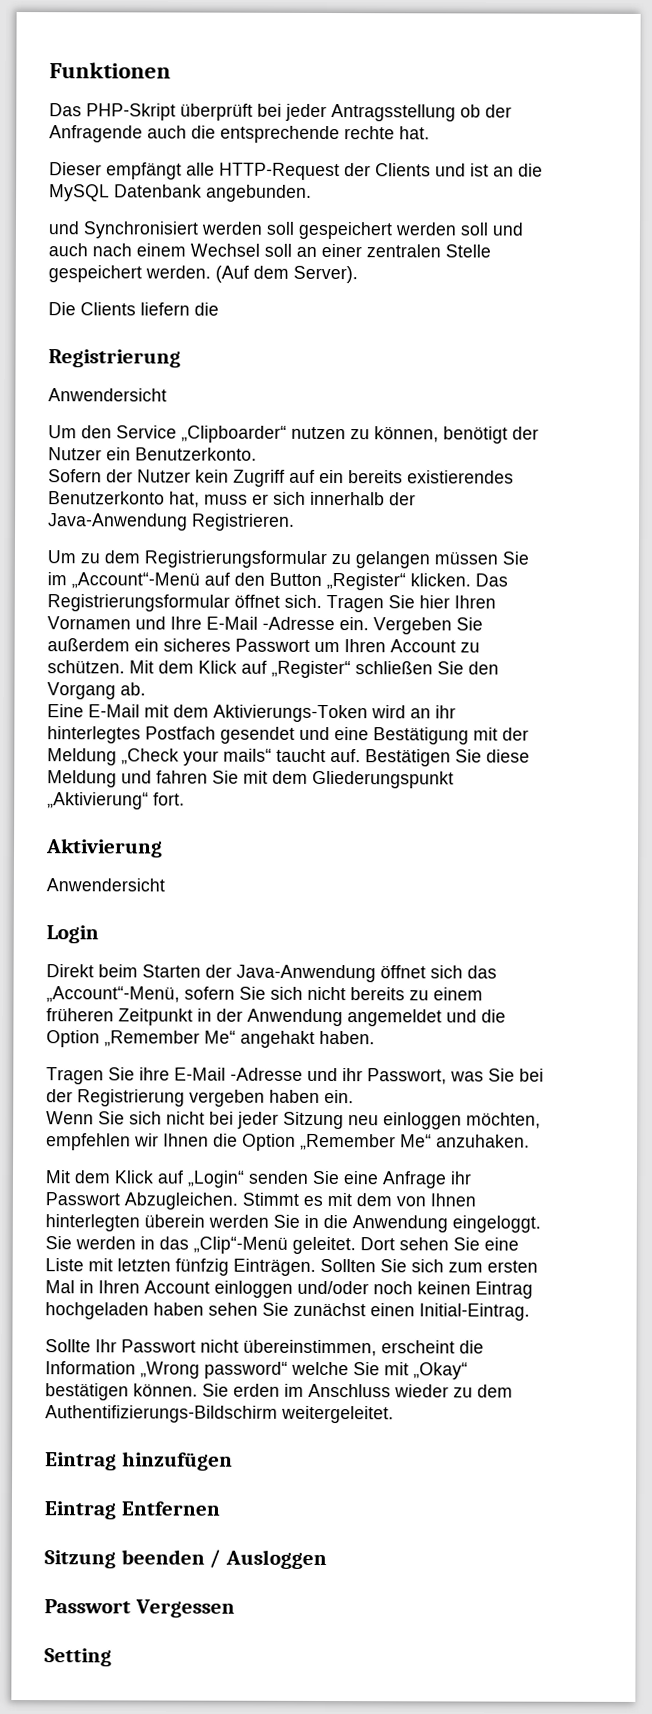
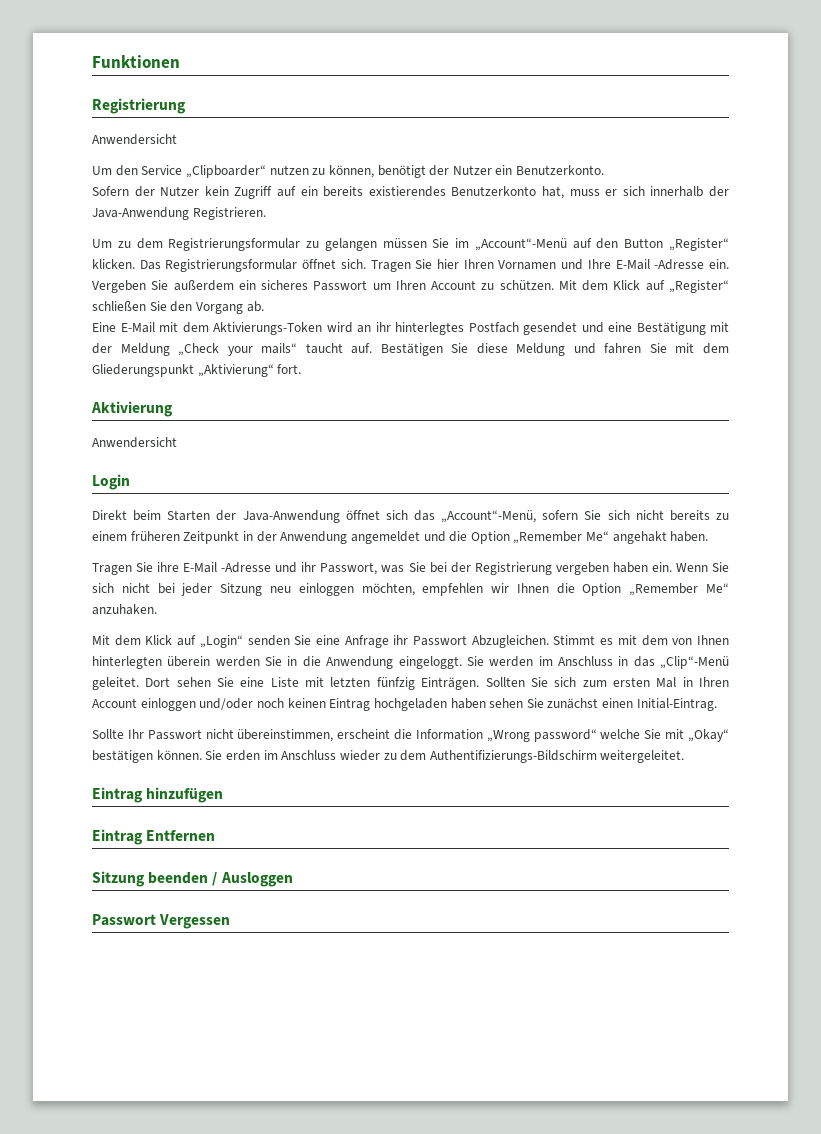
[49,103,512,122] [49,125,430,144] [49,162,543,181] [49,184,312,202] [48,221,523,240] [48,243,491,258] [48,265,358,284] [48,302,219,316] // Das PHP-Skript überprüft bei jeder Antragsstellung ob der Anfragende auch die entsprechende rechte hat. // Dieser empfängt alle HTTP-Request der Clients und ist an die MySQL Datenbank angebunden. // und Synchronisiert werden soll gespeichert werden soll und auch nach einem Wechsel soll an einer zentralen Stelle gespeichert werden. (Auf dem Server). // Die Clients liefern die -> (180, 61) none
(354, 1096) // -> (672, 567) none
(136, 1243) none -> [538,656,613,666] im Anschluss
[44,1648,112,1667] // Setting -> (231, 921) none

